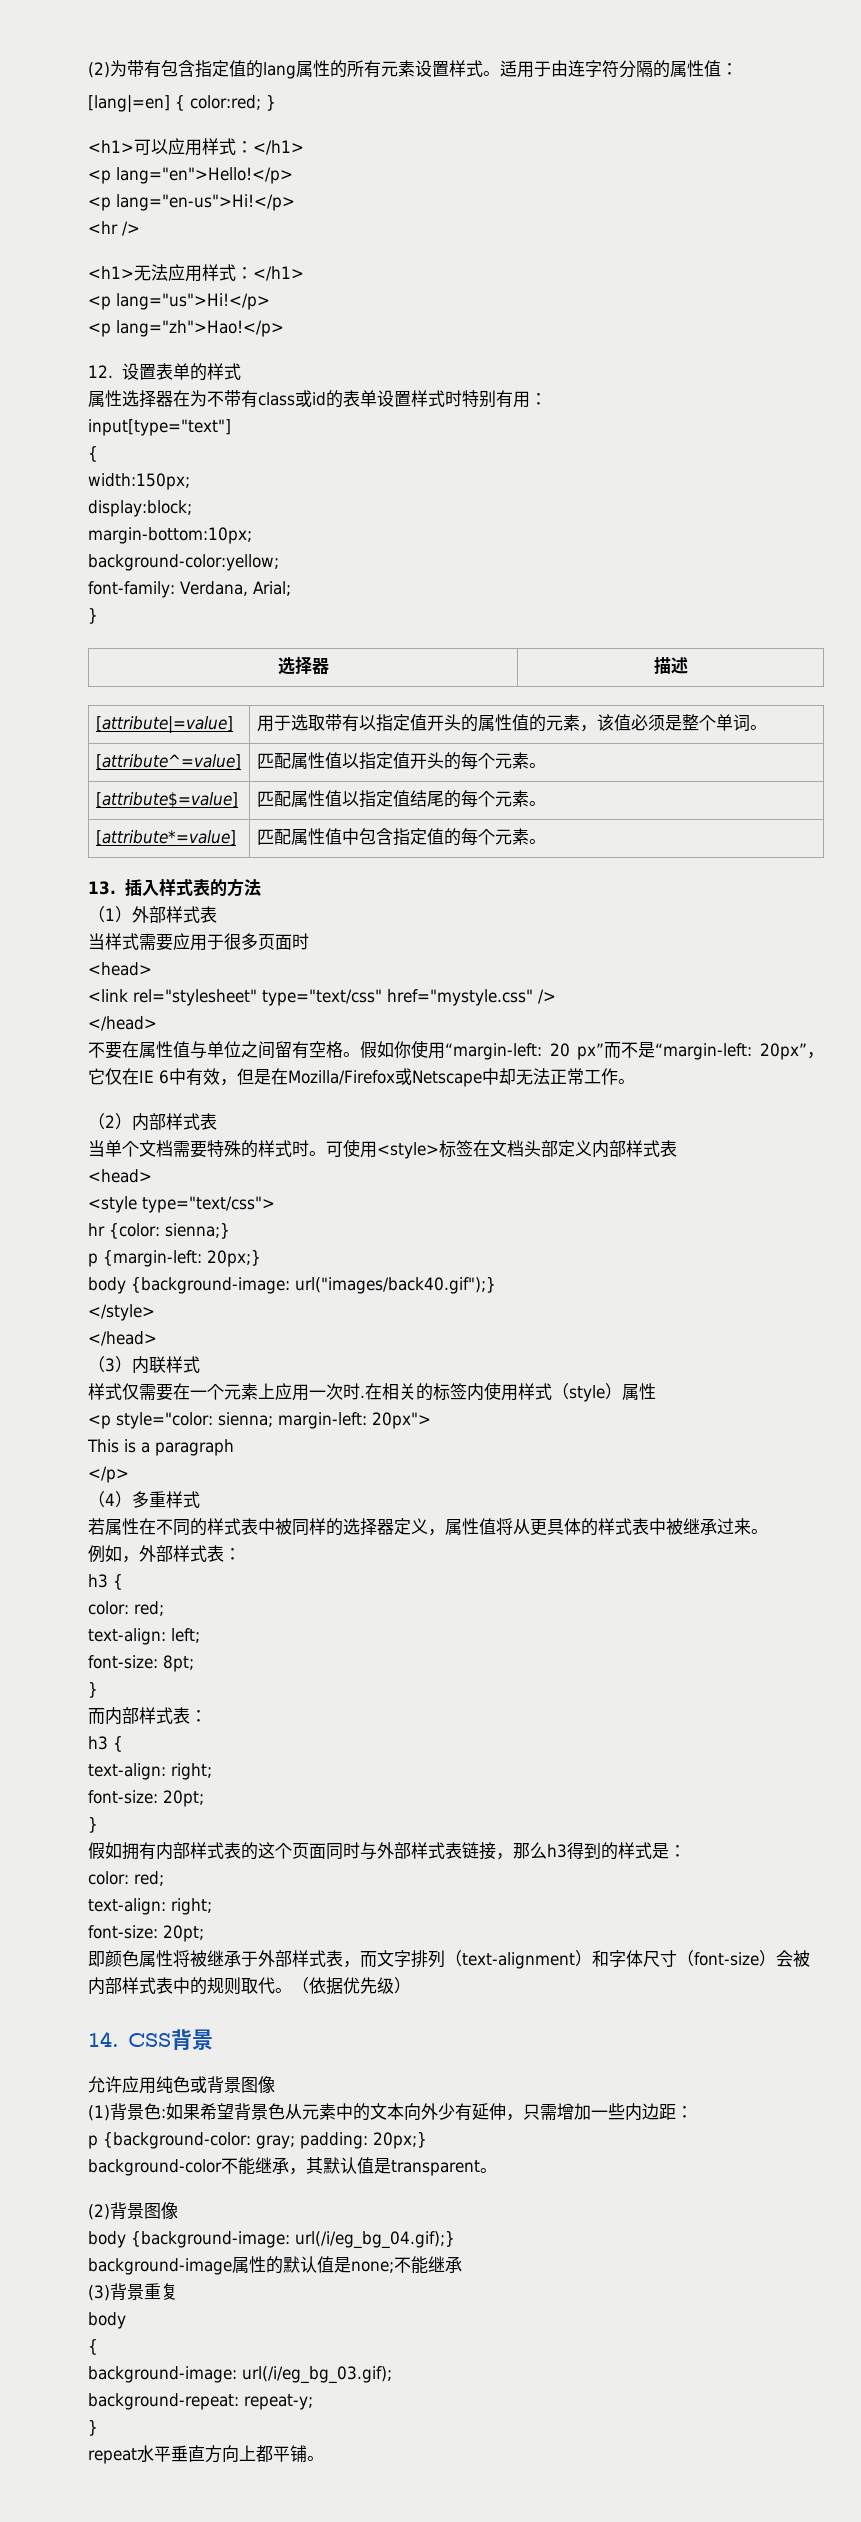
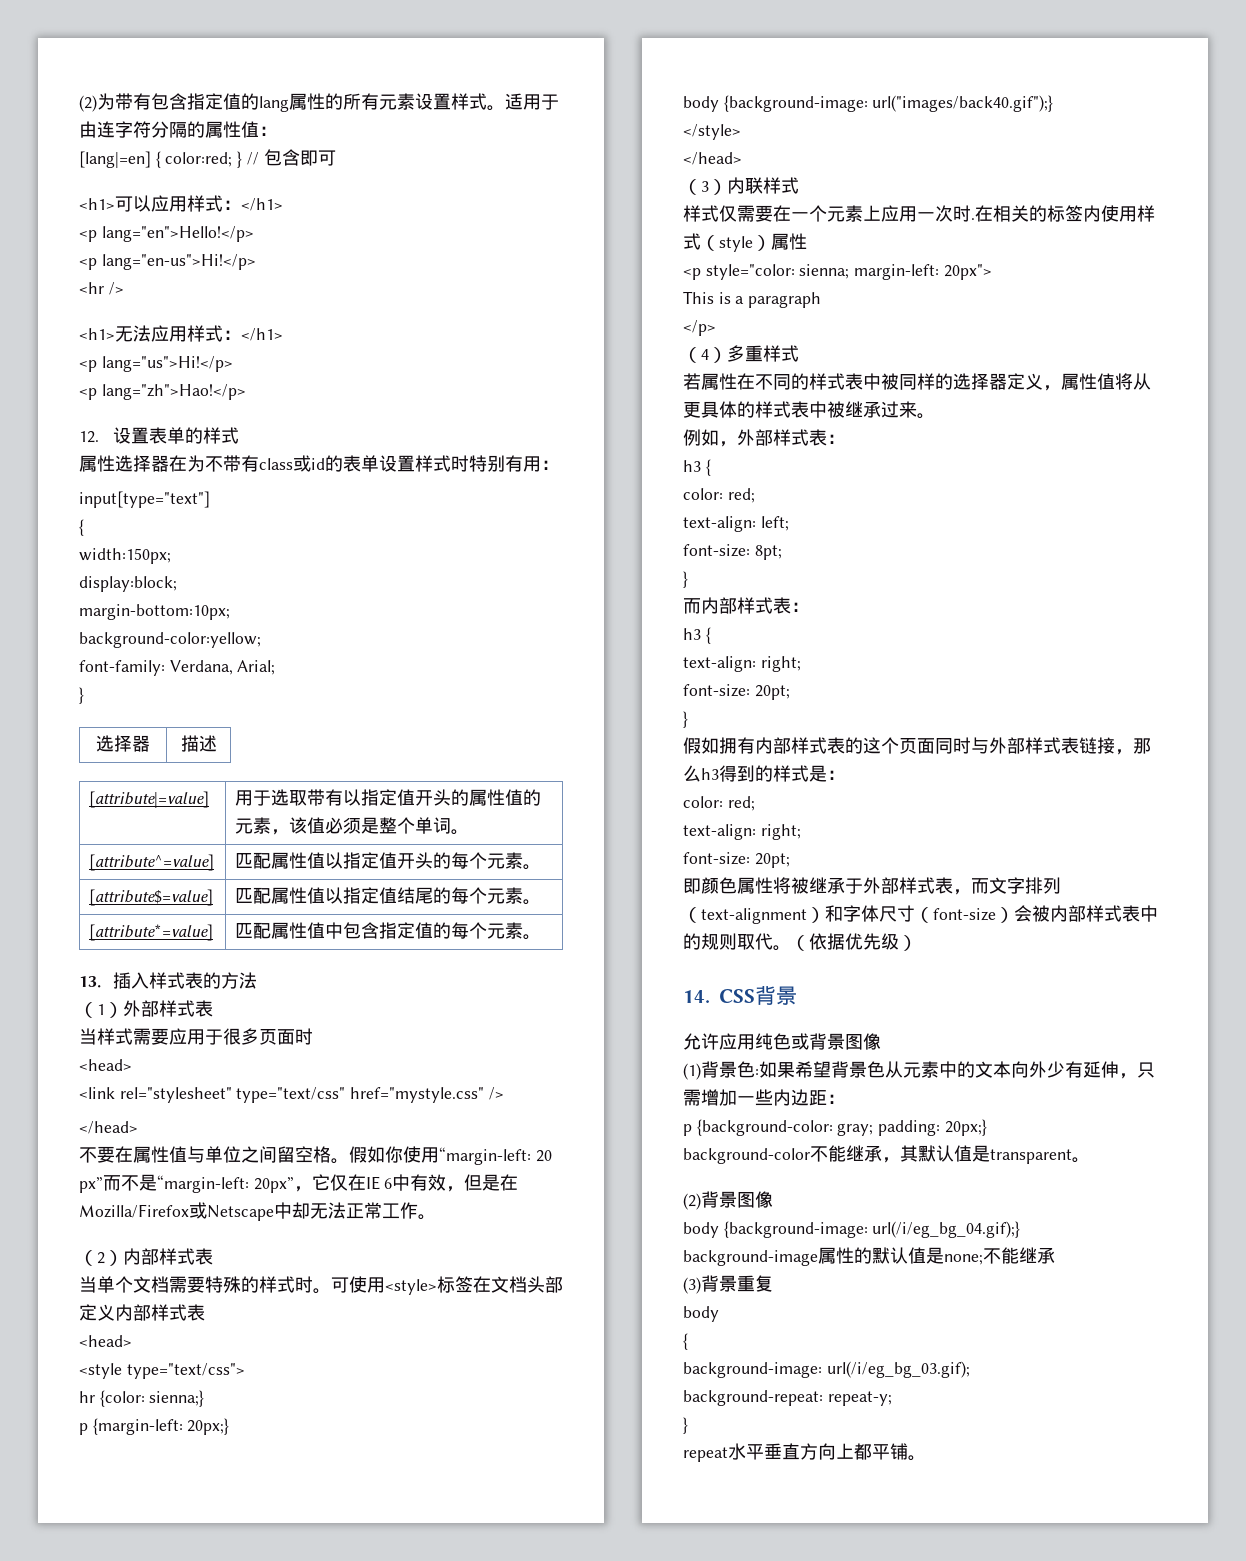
(276, 103) none -> [246,149,336,166] // 包含即可
[292,1041,309,1059] 有 -> (295, 1154) none

